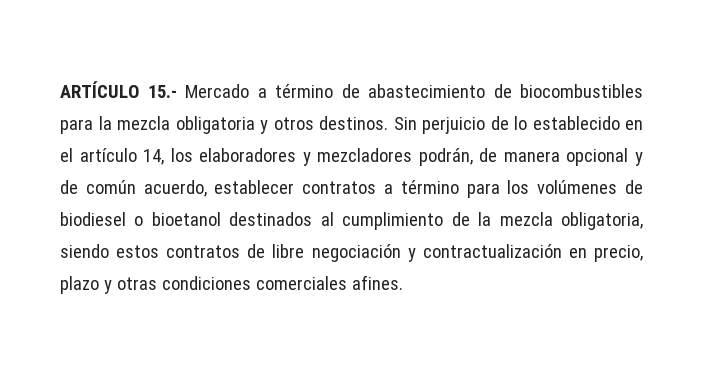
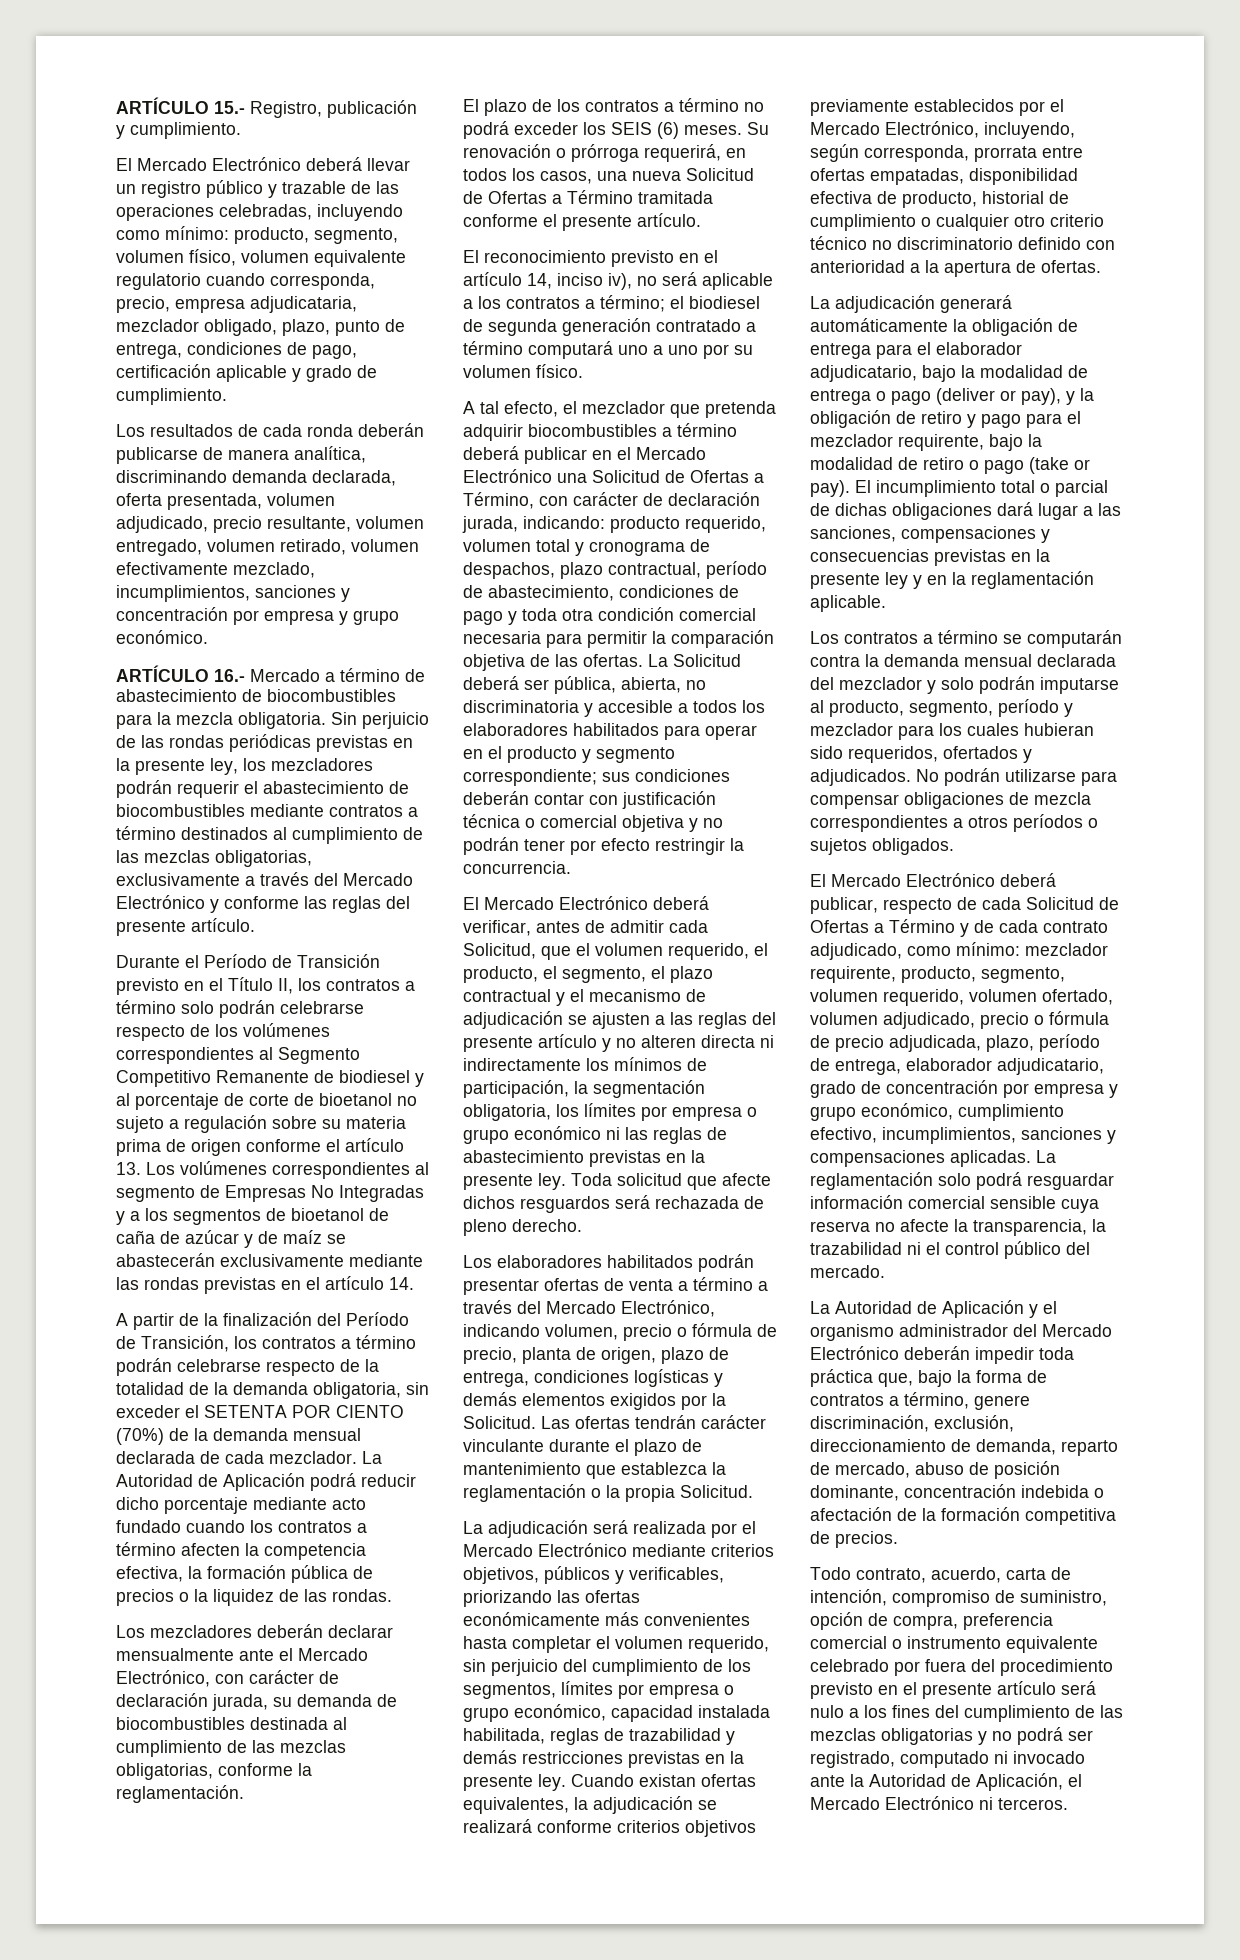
(177, 91) none -> [250,100,417,118] [116,122,241,139] [116,157,410,171] [116,180,399,198] [116,204,403,221] [116,226,398,244] [116,249,406,267] [116,273,375,290] [116,296,357,313] [116,319,405,336] [116,342,357,359] [116,364,377,382] [116,388,227,405] [116,423,424,437] [116,446,366,464] [116,470,396,486] [116,493,335,510] [116,516,424,533] [116,539,419,556] [116,562,315,578] [116,585,350,602] [116,607,399,625] [116,630,208,644] [116,665,245,682] Registro, publicación y cumplimiento. // El Mercado Electrónico deberá llevar un registro público y trazable de las operaciones celebradas, incluyendo como mínimo: producto, segmento, volumen físico, volumen equivalente regulatorio cuando corresponda, precio, empresa adjudicataria, mezclador obligado, plazo, punto de entrega, condiciones de pago, certificación aplicable y grado de cumplimiento. // Los resultados de cada ronda deberán publicarse de manera analítica, discriminando demanda declarada, oferta presentada, volumen adjudicado, precio resultante, volumen entregado, volumen retirado, volumen efectivamente mezclado, incumplimientos, sanciones y concentración por empresa y grupo económico. // ARTÍCULO 16.-
[175,116,643,134] [60,148,643,166] [60,180,643,198] [60,212,643,230] [60,244,643,262] [60,275,403,294] obligatoria y otros destinos. Sin perjuicio de lo establecido en el artículo 14, los elaboradores y mezcladores podrán, de manera opcional y de común acuerdo, establecer contratos a término para los volúmenes de biodiesel o bioetanol destinados al cumplimiento de la mezcla obligatoria, siendo estos contratos de libre negociación y contractualización en precio, plazo y otras condiciones comerciales afines. -> [238,712,429,729] [116,734,413,752] [116,758,373,775] [116,780,409,798] [116,804,418,817] [116,826,423,844] [116,850,312,867] [116,872,413,886] [116,895,410,913] [116,918,255,936] [116,954,380,968] [116,977,415,995] [116,1000,364,1018] [116,1023,330,1041] [116,1047,360,1064] [116,1070,424,1087] [116,1093,417,1110] [116,1115,406,1133] [116,1138,404,1156] [116,1161,429,1179] [116,1185,424,1202] [116,1208,389,1225] [116,1230,346,1248] [116,1253,423,1267] [116,1276,414,1294] [116,1312,409,1330] [116,1335,416,1352] [116,1358,379,1376] [116,1382,429,1399] [116,1405,404,1418] [116,1428,361,1445] [116,1451,382,1464] [116,1473,416,1491] [116,1497,366,1514] [116,1520,367,1533] [116,1542,366,1560] [116,1565,373,1583] [116,1589,392,1606] [116,1624,393,1638] [116,1648,368,1661] [116,1670,339,1687] [116,1693,397,1711] [116,1717,347,1730] [116,1740,346,1757] [116,1763,312,1780] [116,1785,244,1803] [463,98,764,116] [463,121,769,139] [463,144,746,162] [463,168,754,184] [463,190,713,204] [463,213,701,231] [463,250,718,267] [463,272,773,290] [463,295,760,312] [463,318,756,336] [463,341,753,359] [463,364,583,378] [463,401,776,418] [463,423,737,441] [463,446,706,464] [463,469,764,483] [463,492,760,509] [462,516,766,533] [463,539,710,556] [463,561,767,579] [463,585,739,601] [463,607,756,625] [463,630,774,648] [463,654,741,671] [463,676,706,694] [463,700,765,717] [463,723,757,740] [463,746,675,763] [463,769,730,786] [463,791,716,809] [463,814,723,832] [463,837,744,855] [463,861,571,874] [463,896,709,910] [463,920,708,936] [463,943,768,960] [463,966,713,983] [463,989,706,1006] [463,1011,776,1029] [463,1034,774,1052] [463,1057,707,1071] [463,1080,705,1098] [463,1103,757,1121] [463,1126,727,1144] [463,1150,705,1167] [463,1173,771,1190] [463,1195,764,1213] [463,1219,582,1236] [463,1254,754,1272] [463,1277,768,1295] [463,1300,715,1317] [463,1323,777,1341] [463,1347,729,1364] [463,1369,723,1387] [463,1392,726,1410] [463,1415,766,1429] [463,1439,702,1456] [463,1462,726,1479] [463,1484,753,1502] [463,1520,756,1538] [463,1543,774,1557] [463,1566,724,1584] [463,1590,640,1607] [463,1612,750,1626] [463,1636,769,1653] [463,1659,751,1676] [463,1681,734,1699] [463,1704,770,1722] [463,1728,735,1745] [463,1750,744,1768] [463,1774,756,1791] [463,1796,717,1814] [463,1819,756,1837] [810,99,1064,116] [810,121,1075,139] [810,144,1083,162] [810,168,1078,185] [810,191,1069,208] [810,214,1104,231] [810,236,1115,250] [810,260,1101,277] [810,295,1012,313] [810,318,1078,336] [810,342,1022,359] [810,365,1088,382] [810,388,1094,405] [810,410,1081,428] [810,434,1042,451] [810,457,1090,474] [810,480,1108,497] [810,502,1121,520] [810,526,1050,543] [810,549,1050,566] [810,571,1094,589] [810,595,886,612] [810,630,1122,648] [810,654,1116,667] [810,676,1119,694] [810,699,1073,717] [810,723,1094,740] [810,746,1032,763] [810,768,1117,786] [810,792,1091,809] [810,814,1098,832] [810,838,954,855] [810,873,1056,887] [810,897,1119,914] [810,919,1108,937] [810,942,1108,960] [810,966,1065,983] [810,989,1113,1006] [810,1011,1109,1029] [810,1034,1100,1052] [810,1058,1104,1075] [810,1080,1118,1098] [810,1103,1064,1121] [810,1127,1116,1144] [810,1150,1056,1167] [810,1172,1114,1190] [810,1195,1099,1213] [810,1219,1106,1236] [810,1241,1090,1259] [810,1265,885,1278] [810,1300,1057,1318] [810,1324,1112,1341] [810,1346,1074,1364] [810,1369,1047,1387] [810,1392,1030,1410] [810,1415,1014,1432] [810,1439,1118,1456] [810,1461,1060,1479] [810,1484,1104,1501] [810,1507,1116,1525] [810,1531,898,1548] [810,1567,1071,1583] [810,1589,1107,1607] [810,1612,1053,1630] [810,1636,1098,1653] [810,1659,1113,1676] [810,1681,1096,1699] [810,1705,1123,1722] [810,1727,1093,1745] [810,1751,1085,1768] [810,1773,1082,1791] [810,1796,1068,1810] obligatoria. Sin perjuicio de las rondas periódicas previstas en la presente ley, los mezcladores podrán requerir el abastecimiento de biocombustibles mediante contratos a término destinados al cumplimiento de las mezclas obligatorias, exclusivamente a través del Mercado Electrónico y conforme las reglas del presente artículo. // Durante el Período de Transición previsto en el Título II, los contratos a término solo podrán celebrarse respecto de los volúmenes correspondientes al Segmento Competitivo Remanente de biodiesel y al porcentaje de corte de bioetanol no sujeto a regulación sobre su materia prima de origen conforme el artículo 13. Los volúmenes correspondientes al segmento de Empresas No Integradas y a los segmentos de bioetanol de caña de azúcar y de maíz se abastecerán exclusivamente mediante las rondas previstas en el artículo 14. // A partir de la finalización del Período de Transición, los contratos a término podrán celebrarse respecto de la totalidad de la demanda obligatoria, sin exceder el SETENTA POR CIENTO (70%) de la demanda mensual declarada de cada mezclador. La Autoridad de Aplicación podrá reducir dicho porcentaje mediante acto fundado cuando los contratos a término afecten la competencia efectiva, la formación pública de precios o la liquidez de las rondas. // Los mezcladores deberán declarar mensualmente ante el Mercado Electrónico, con carácter de declaración jurada, su demanda de biocombustibles destinada al cumplimiento de las mezclas obligatorias, conforme la reglamentación. // El plazo de los contratos a término no podrá exceder los SEIS (6) meses. Su renovación o prórroga requerirá, en todos los casos, una nueva Solicitud de Ofertas a Término tramitada conforme el presente artículo. // El reconocimiento previsto en el artículo 14, inciso iv), no será aplicable a los contratos a término; el biodiesel de segunda generación contratado a término computará uno a uno por su volumen físico. // A tal efecto, el mezclador que pretenda adquirir biocombustibles a término deberá publicar en el Mercado Electrónico una Solicitud de Ofertas a Término, con carácter de declaración jurada, indicando: producto requerido, volumen total y cronograma de despachos, plazo contractual, período de abastecimiento, condiciones de pago y toda otra condición comercial necesaria para permitir la comparación objetiva de las ofertas. La Solicitud deberá ser pública, abierta, no discriminatoria y accesible a todos los elaboradores habilitados para operar en el producto y segmento correspondiente; sus condiciones deberán contar con justificación técnica o comercial objetiva y no podrán tener por efecto restringir la concurrencia. // El Mercado Electrónico deberá verificar, antes de admitir cada Solicitud, que el volumen requerido, el producto, el segmento, el plazo contractual y el mecanismo de adjudicación se ajusten a las reglas del presente artículo y no alteren directa ni indirectamente los mínimos de participación, la segmentación obligatoria, los límites por empresa o grupo económico ni las reglas de abastecimiento previstas en la presente ley. Toda solicitud que afecte dichos resguardos será rechazada de pleno derecho. // Los elaboradores habilitados podrán presentar ofertas de venta a término a través del Mercado Electrónico, indicando volumen, precio o fórmula de precio, planta de origen, plazo de entrega, condiciones logísticas y demás elementos exigidos por la Solicitud. Las ofertas tendrán carácter vinculante durante el plazo de mantenimiento que establezca la reglamentación o la propia Solicitud. // La adjudicación será realizada por el Mercado Electrónico mediante criterios objetivos, públicos y verificables, priorizando las ofertas económicamente más convenientes hasta completar el volumen requerido, sin perjuicio del cumplimiento de los segmentos, límites por empresa o grupo económico, capacidad instalada habilitada, reglas de trazabilidad y demás restricciones previstas en la presente ley. Cuando existan ofertas equivalentes, la adjudicación se realizará conforme criterios objetivos previamente establecidos por el Mercado Electrónico, incluyendo, según corresponda, prorrata entre ofertas empatadas, disponibilidad efectiva de producto, historial de cumplimiento o cualquier otro criterio técnico no discriminatorio definido con anterioridad a la apertura de ofertas. // La adjudicación generará automáticamente la obligación de entrega para el elaborador adjudicatario, bajo la modalidad de entrega o pago (deliver or pay), y la obligación de retiro y pago para el mezclador requirente, bajo la modalidad de retiro o pago (take or pay). El incumplimiento total o parcial de dichas obligaciones dará lugar a las sanciones, compensaciones y consecuencias previstas en la presente ley y en la reglamentación aplicable. // Los contratos a término se computarán contra la demanda mensual declarada del mezclador y solo podrán imputarse al producto, segmento, período y mezclador para los cuales hubieran sido requeridos, ofertados y adjudicados. No podrán utilizarse para compensar obligaciones de mezcla correspondientes a otros períodos o sujetos obligados. // El Mercado Electrónico deberá publicar, respecto de cada Solicitud de Ofertas a Término y de cada contrato adjudicado, como mínimo: mezclador requirente, producto, segmento, volumen requerido, volumen ofertado, volumen adjudicado, precio o fórmula de precio adjudicada, plazo, período de entrega, elaborador adjudicatario, grado de concentración por empresa y grupo económico, cumplimiento efectivo, incumplimientos, sanciones y compensaciones aplicadas. La reglamentación solo podrá resguardar información comercial sensible cuya reserva no afecte la transparencia, la trazabilidad ni el control público del mercado. // La Autoridad de Aplicación y el organismo administrador del Mercado Electrónico deberán impedir toda práctica que, bajo la forma de contratos a término, genere discriminación, exclusión, direccionamiento de demanda, reparto de mercado, abuso de posición dominante, concentración indebida o afectación de la formación competitiva de precios. // Todo contrato, acuerdo, carta de intención, compromiso de suministro, opción de compra, preferencia comercial o instrumento equivalente celebrado por fuera del procedimiento previsto en el presente artículo será nulo a los fines del cumplimiento de las mezclas obligatorias y no podrá ser registrado, computado ni invocado ante la Autoridad de Aplicación, el Mercado Electrónico ni terceros.

